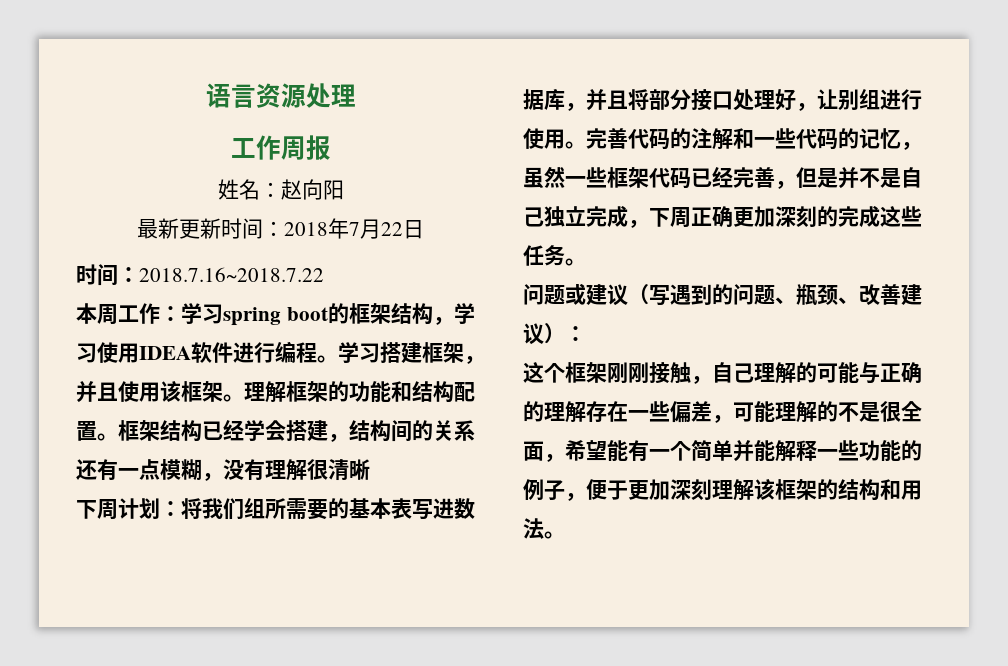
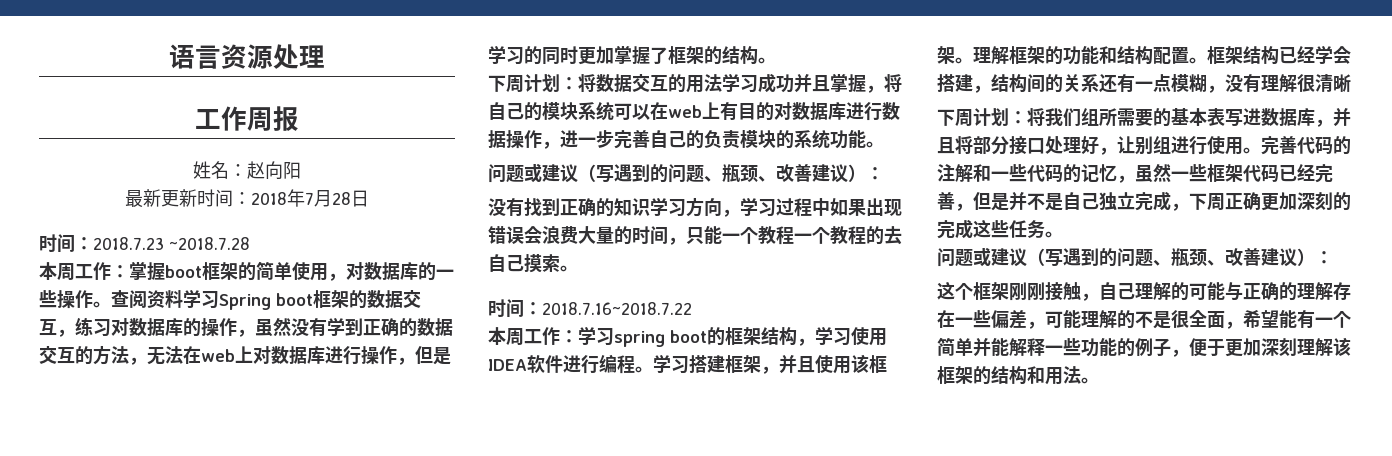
[381,222,403,236] 22 -> [332,192,351,205] 28
(424, 229) none -> [39,234,250,253] [39,261,454,281] [39,289,421,310] [39,317,453,337] [39,345,451,365] [488,45,776,65] [488,73,902,93] [488,101,900,121] [488,129,884,149] [488,163,884,183] [488,197,902,217] [488,226,902,245] [488,254,578,273] // 时间：2018.7.23 ~2018.7.28 // 本周工作：掌握boot框架的简单使用，对数据库的一些操作。查阅资料学习Spring boot框架的数据交互，练习对数据库的操作，虽然没有学到正确的数据交互的方法，无法在web上对数据库进行操作，但是学习的同时更加掌握了框架的结构。 // 下周计划：将数据交互的用法学习成功并且掌握，将自己的模块系统可以在web上有目的对数据库进行数据操作，进一步完善自己的负责模块的系统功能。 // 问题或建议（写遇到的问题、瓶颈、改善建议）： // 没有找到正确的知识学习方向，学习过程中如果出现错误会浪费大量的时间，只能一个教程一个教程的去自己摸索。

